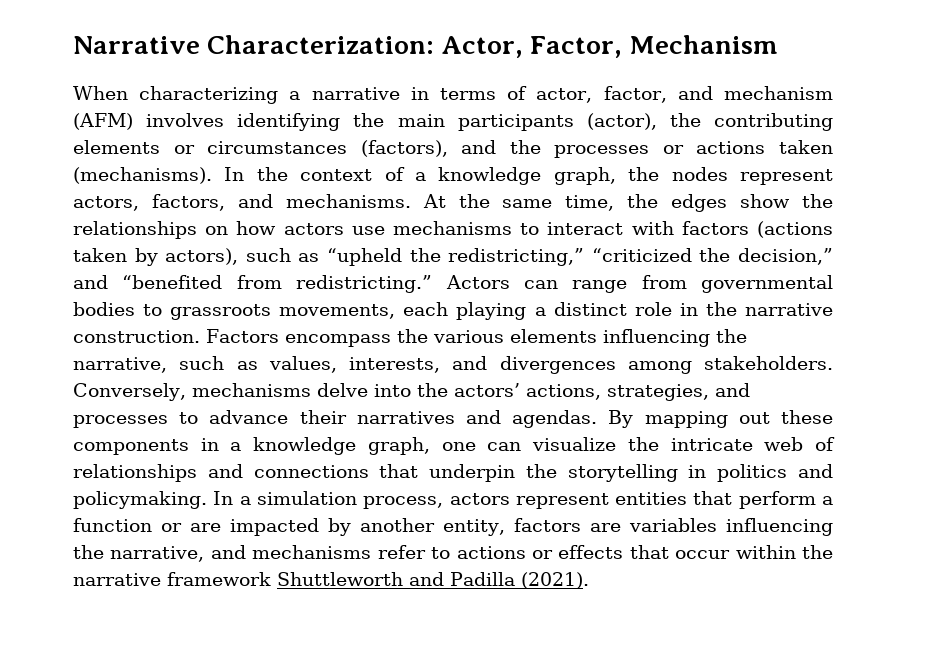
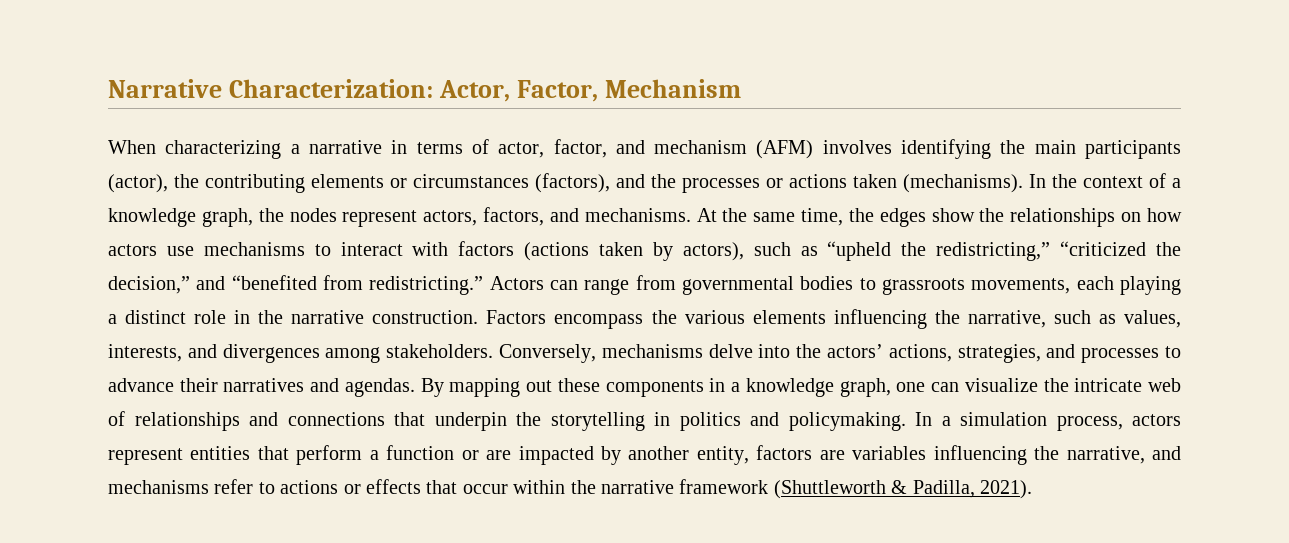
[277,572,589,589] Shuttleworth and Padilla (2021). -> [773,480,1032,499] (Shuttleworth & Padilla, 2021).

